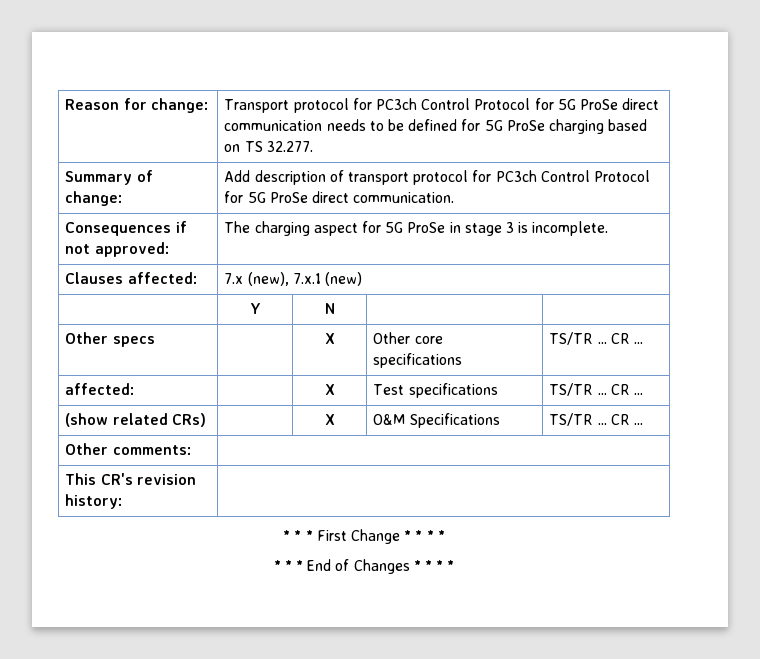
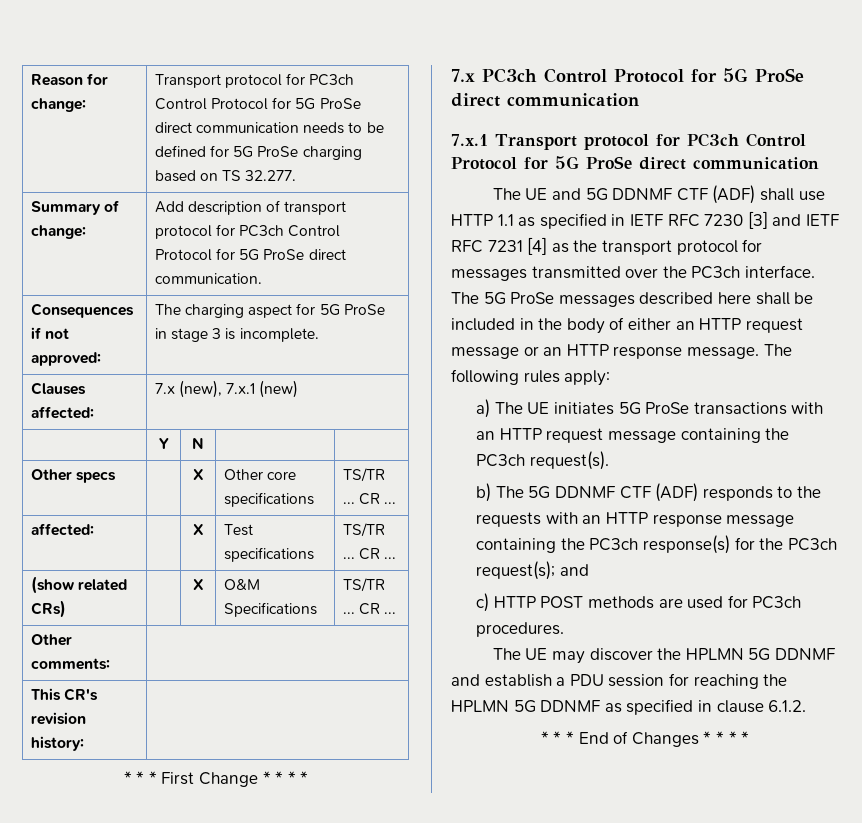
(445, 535) none -> [451,68,804,83] [451,93,639,107] [451,133,806,150] [451,156,819,170] [492,185,825,204] [451,211,839,229] [451,237,763,255] [451,265,815,281] [451,292,814,307] [451,317,803,334] [451,344,792,359] [451,369,611,386] [476,399,824,418] [476,428,790,443] [476,451,609,470] [476,483,821,502] [476,512,795,527] [476,535,837,554] [476,561,589,580] [476,593,802,612] [476,622,565,637] [492,648,835,664] [451,673,788,689] [451,699,807,715] // 7.x PC3ch Control Protocol for 5G ProSe direct communication // 7.x.1 Transport protocol for PC3ch Control Protocol for 5G ProSe direct communication // The UE and 5G DDNMF CTF (ADF) shall use HTTP 1.1 as specified in IETF RFC 7230 [3] and IETF RFC 7231 [4] as the transport protocol for messages transmitted over the PC3ch interface. The 5G ProSe messages described here shall be included in the body of either an HTTP request message or an HTTP response message. The following rules apply: // a) The UE initiates 5G ProSe transactions with an HTTP request message containing the PC3ch request(s). // b) The 5G DDNMF CTF (ADF) responds to the requests with an HTTP response message containing the PC3ch response(s) for the PC3ch request(s); and // c) HTTP POST methods are used for PC3ch procedures. // The UE may discover the HPLMN 5G DDNMF and establish a PDU session for reaching the HPLMN 5G DDNMF as specified in clause 6.1.2.

